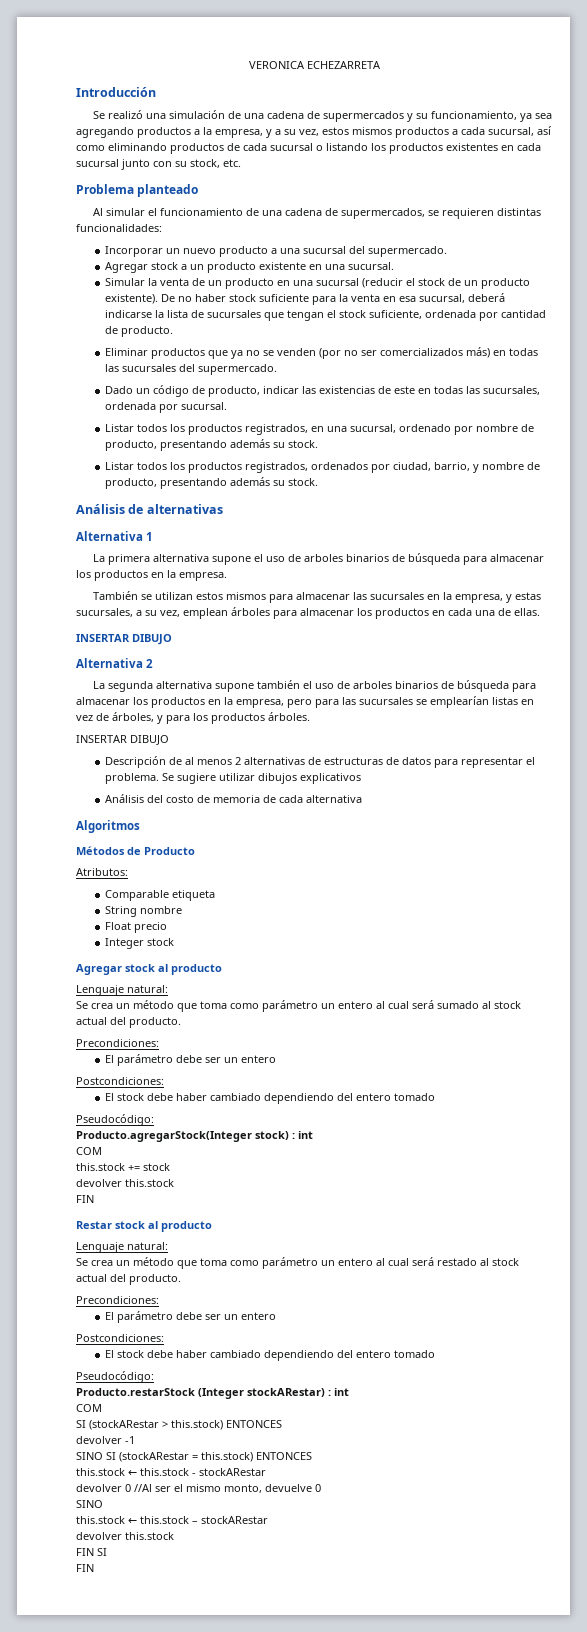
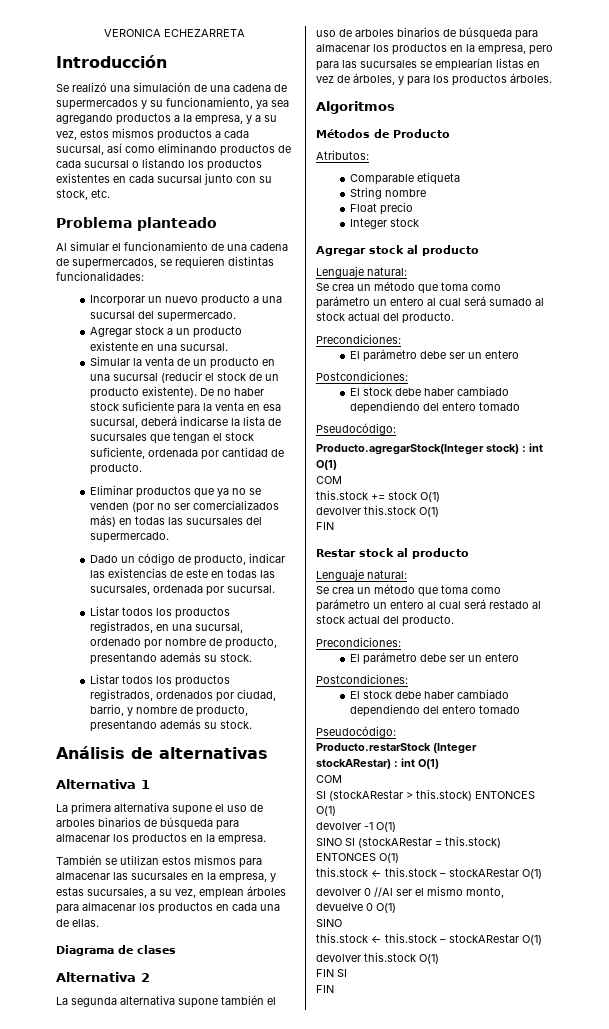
[76,634,172,645] INSERTAR DIBUJO -> [56,945,176,956] Diagrama de clases
[76,735,169,745] [105,756,536,768] [105,773,362,784] [105,794,363,803] // INSERTAR DIBUJO // Descripción de al menos 2 alternativas de estructuras de datos para representar el problema. Se sugiere utilizar dibujos explicativos // Análisis del costo de memoria de cada alternativa -> (552, 78) none
(313, 1135) none -> [316,460,337,470] O(1)
[76,1179,174,1187] // devolver this.stock -> [420,492,440,502] [316,505,439,517] O(1) // devolver this.stock O(1)
(349, 1392) none -> [418,759,439,769] O(1)
(282, 1424) none -> [316,806,336,816] O(1)
(135, 1440) none -> [376,822,396,832] O(1)
[76,1468,266,1476] // this.stock ← this.stock - stockARestar -> [379,853,399,863] [316,867,542,879] O(1) // this.stock ← this.stock – stockARestar O(1)
(321, 1488) none -> [376,903,396,913] O(1)
[76,1532,174,1540] // devolver this.stock -> [522,935,542,945] [316,952,439,964] O(1) // devolver this.stock O(1)

